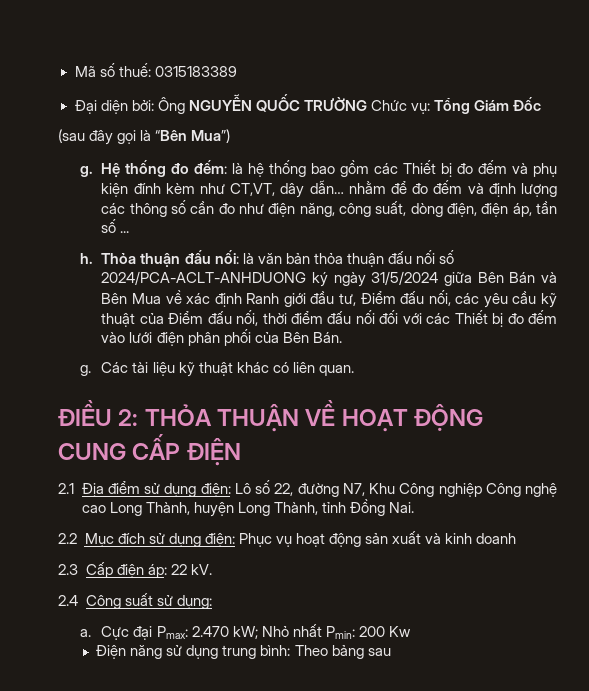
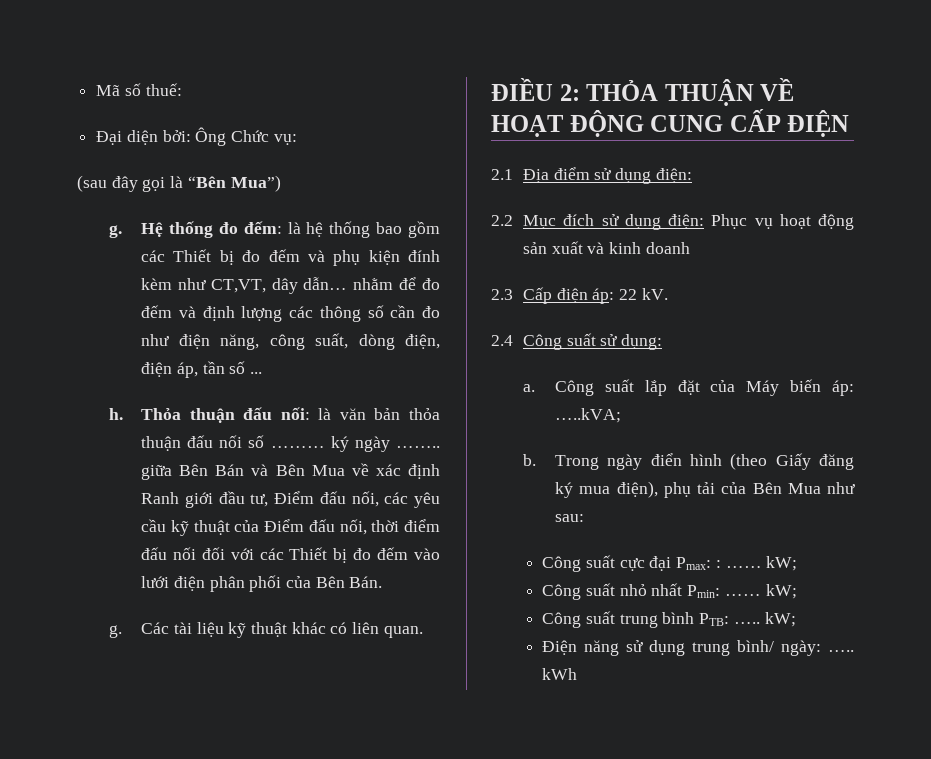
[154,66,237,77] 0315183389 -> (182, 89) none
[188,94,367,112] NGUYỄN QUỐC TRƯỜNG -> (227, 136) none
[433,97,542,114] Tổng Giám Đốc -> (297, 139) none
[101,271,307,285] 2024/PCA-ACLT-ANHDUONG -> [270,446,325,448] ………
[371,271,439,285] 31/5/2024 -> [396,446,440,448] ……..
[234,480,557,497] [81,499,414,517] Lô số 22, đường N7, Khu Công nghiệp Công nghệ cao Long Thành, huyện Long Thành, tỉnh Đồng Nai. -> (692, 175) none
[101,624,411,640] Cực đại Pmax: 2.470 kW; Nhỏ nhất Pmin: 200 Kw -> [555,379,854,396] [555,408,622,423] [523,453,854,470] [555,481,855,498] [555,514,585,522] [542,555,798,572] [542,583,797,600] [542,611,796,628] Công suất lắp đặt của Máy biến áp: …..kVA; // b. Trong ngày điển hình (theo Giấy đăng ký mua điện), phụ tải của Bên Mua như sau: // Công suất cực đại Pmax: : …… kW; // Công suất nhỏ nhất Pmin: …… kW; // Công suất trung bình PTB: ….. kW;
[260,645,391,659] bình: Theo bảng sau -> [737,640,854,656] [542,668,578,680] bình/ ngày: ….. kWh

